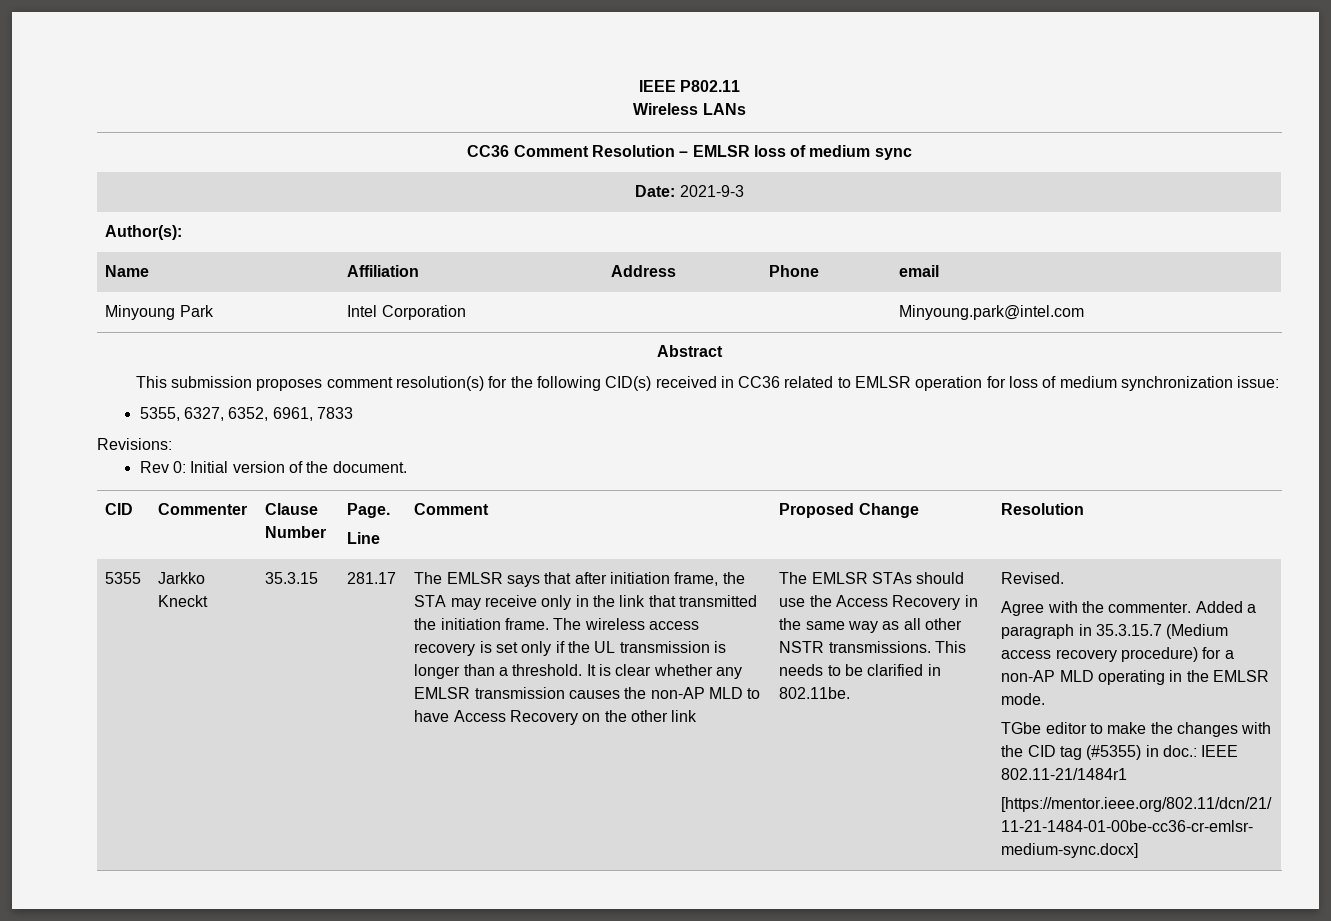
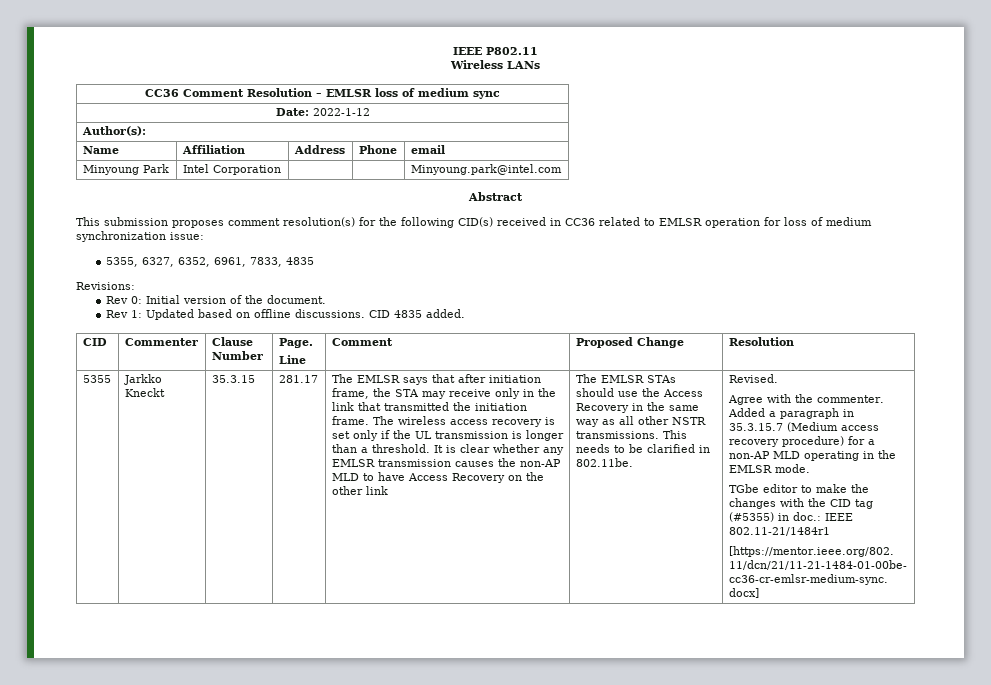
[679,185,744,197] 2021-9-3 -> [312,108,370,116] 2022-1-12
[316,407,353,419] 7833 -> [250,257,315,267] 7833, 4835
(407, 467) none -> [106,309,466,320] // Rev 1: Updated based on offline discussions. CID 4835 added.

